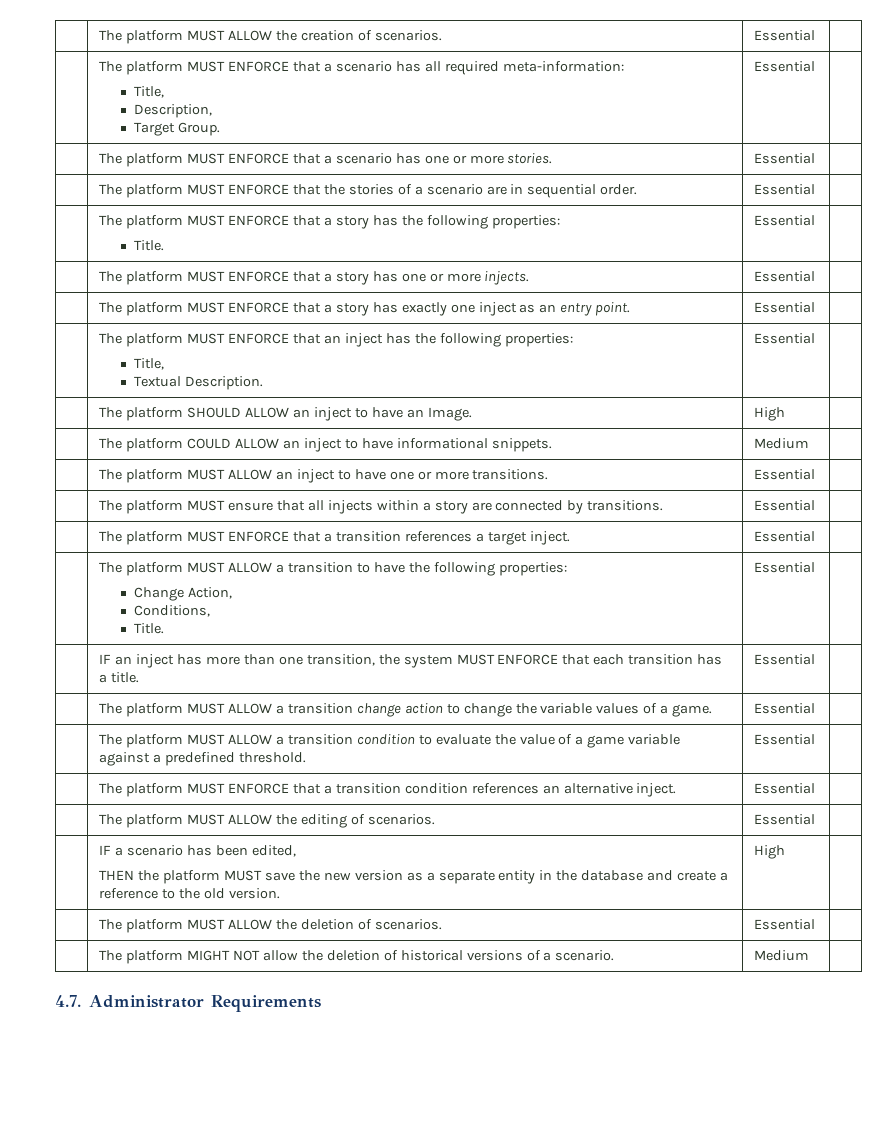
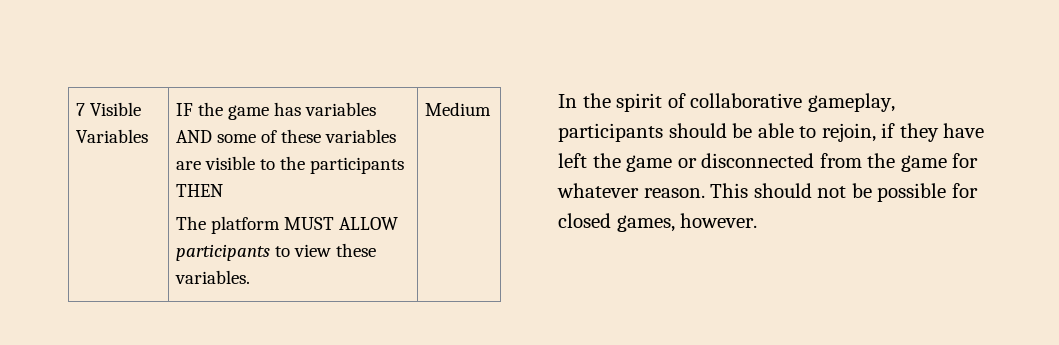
[99,30,442,44] [754,30,816,41] [99,61,624,75] [134,86,165,98] [134,104,213,118] [134,122,220,136] [754,61,816,72] [99,153,553,167] [754,153,816,164] [99,184,638,198] [754,184,816,195] [99,215,560,229] [134,240,165,251] [754,215,816,226] [99,271,530,285] [754,271,816,282] [99,302,631,316] [754,302,816,313] [99,333,573,347] [134,358,165,370] [134,376,263,390] [754,333,816,344] [99,407,472,421] [754,407,786,421] [99,438,552,452] [754,438,810,449] [99,469,549,483] [754,469,816,480] [99,500,664,514] [754,500,816,511] [99,531,570,545] [754,531,816,542] [99,562,567,576] [134,587,232,601] [134,605,211,617] [134,623,165,634] [754,562,816,573] [99,654,723,668] [99,672,140,683] [754,654,816,665] [99,703,713,717] [754,703,816,714] [99,734,681,748] [99,752,307,766] [754,734,816,745] [99,783,677,797] [754,783,816,794] [99,814,435,828] [754,814,816,825] [99,845,296,857] [99,870,728,884] [99,888,281,899] [754,845,786,859] [99,919,442,933] [754,919,816,930] [99,950,615,964] [754,950,810,961] [55,995,321,1012] | The platform MUST ALLOW the creation of scenarios. | Essential | // | The platform MUST ENFORCE that a scenario has all required meta-information: // Title, // Description, // Target Group. | Essential | // | The platform MUST ENFORCE that a scenario has one or more stories. | Essential | // | The platform MUST ENFORCE that the stories of a scenario are in sequential order. | Essential | // | The platform MUST ENFORCE that a story has the following properties: // Title. | Essential | // | The platform MUST ENFORCE that a story has one or more injects. | Essential | // | The platform MUST ENFORCE that a story has exactly one inject as an entry point. | Essential | // | The platform MUST ENFORCE that an inject has the following properties: // Title, // Textual Description. | Essential | // | The platform SHOULD ALLOW an inject to have an Image. | High | // | The platform COULD ALLOW an inject to have informational snippets. | Medium | // | The platform MUST ALLOW an inject to have one or more transitions. | Essential | // | The platform MUST ensure that all injects within a story are connected by transitions. | Essential | // | The platform MUST ENFORCE that a transition references a target inject. | Essential | // | The platform MUST ALLOW a transition to have the following properties: // Change Action, // Conditions, // Title. | Essential | // | IF an inject has more than one transition, the system MUST ENFORCE that each transition has a title. | Essential | // | The platform MUST ALLOW a transition change action to change the variable values of a game. | Essential | // | The platform MUST ALLOW a transition condition to evaluate the value of a game variable against a predefined threshold. | Essential | // | The platform MUST ENFORCE that a transition condition references an alternative inject. | Essential | // | The platform MUST ALLOW the editing of scenarios. | Essential | // | IF a scenario has been edited, // THEN the platform MUST save the new version as a separate entity in the database and create a reference to the old version. | High | // | The platform MUST ALLOW the deletion of scenarios. | Essential | // | The platform MIGHT NOT allow the deletion of historical versions of a scenario. | Medium | // 4.7. Administrator Requirements -> [76,102,142,116] [76,129,149,143] [176,102,377,120] [176,129,397,143] [176,156,405,174] [176,184,224,197] [176,216,399,234] [176,243,377,261] [175,270,251,284] [425,102,492,116] [558,93,895,112] [558,123,985,142] [558,153,979,172] [557,183,978,202] [558,213,758,232] 7 Visible Variables | IF the game has variables AND some of these variables are visible to the participants THEN // The platform MUST ALLOW participants to view these variables. | Medium // In the spirit of collaborative gameplay, participants should be able to rejoin, if they have left the game or disconnected from the game for whatever reason. This should not be possible for closed games, however.

